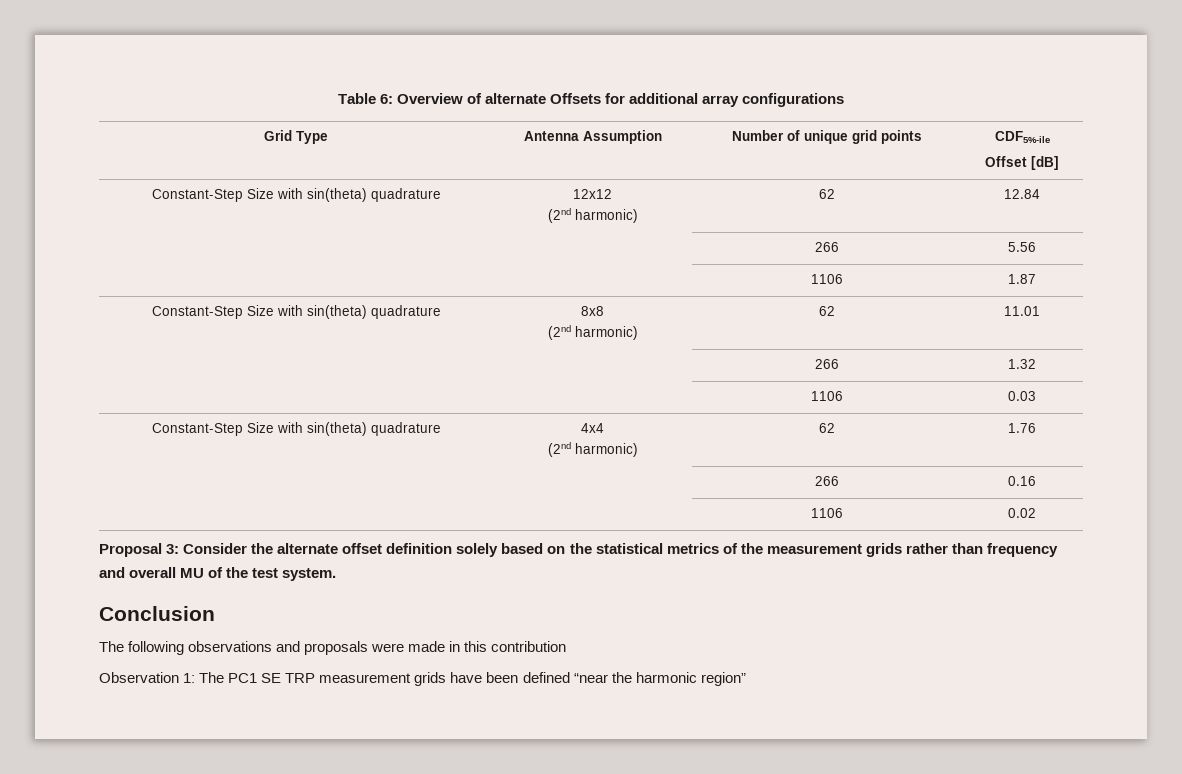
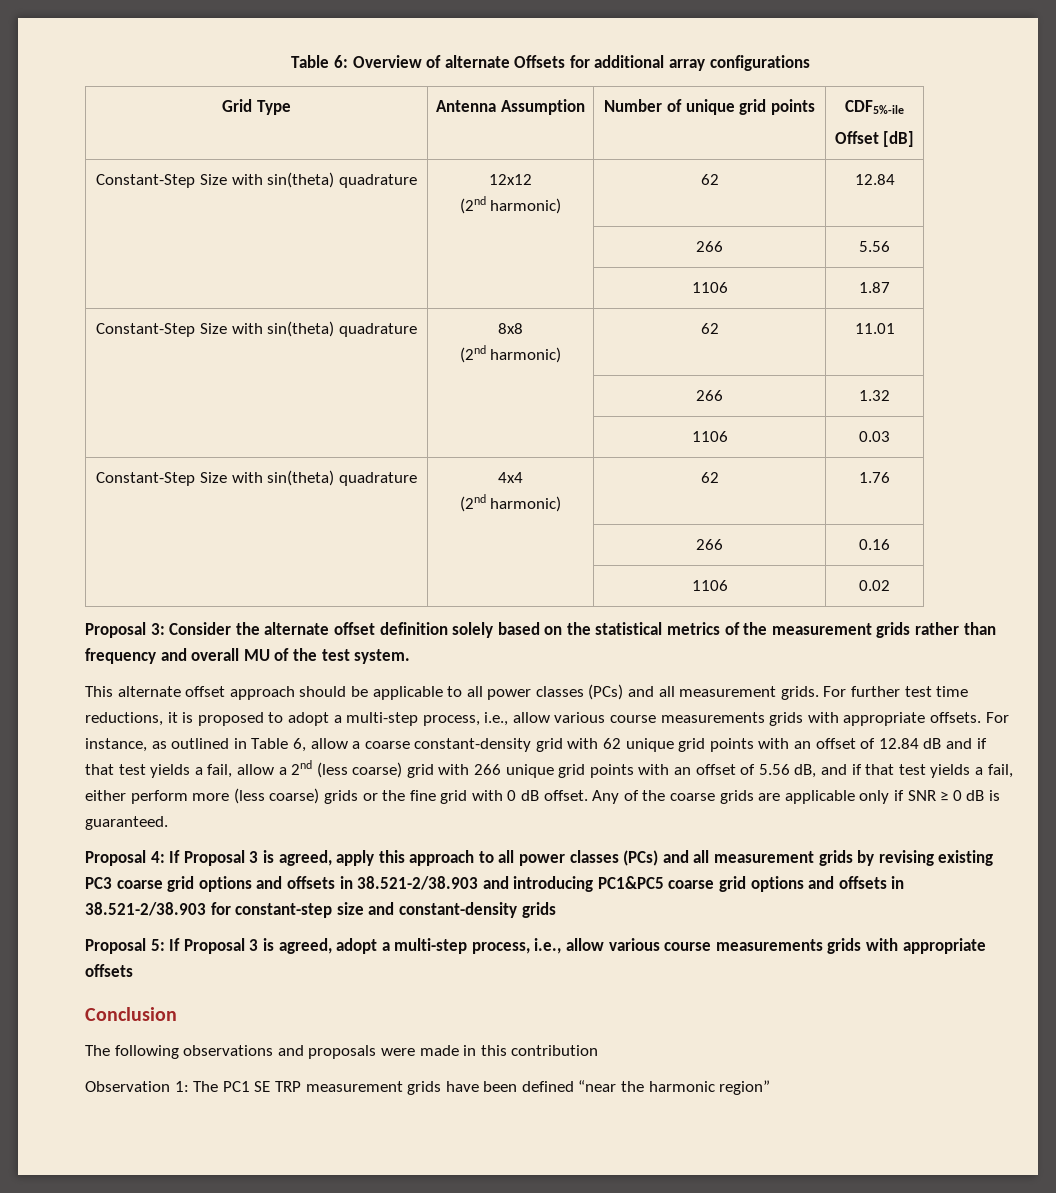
(337, 574) none -> [85,684,969,700] [85,712,1009,726] [85,738,987,752] [85,760,1013,778] [85,788,1000,804] [85,816,168,830] [85,850,994,866] [85,876,905,892] [85,902,556,918] [85,938,986,954] [85,964,133,977] // This alternate offset approach should be applicable to all power classes (PCs) and all measurement grids. For further test time reductions, it is proposed to adopt a multi-step process, i.e., allow various course measurements grids with appropriate offsets. For instance, as outlined in Table 6, allow a coarse constant-density grid with 62 unique grid points with an offset of 12.84 dB and if that test yields a fail, allow a 2nd (less coarse) grid with 266 unique grid points with an offset of 5.56 dB, and if that test yields a fail, either perform more (less coarse) grids or the fine grid with 0 dB offset. Any of the coarse grids are applicable only if SNR ≥ 0 dB is guaranteed. // Proposal 4: If Proposal 3 is agreed, apply this approach to all power classes (PCs) and all measurement grids by revising existing PC3 coarse grid options and offsets in 38.521-2/38.903 and introducing PC1&PC5 coarse grid options and offsets in 38.521-2/38.903 for constant-step size and constant-density grids // Proposal 5: If Proposal 3 is agreed, adopt a multi-step process, i.e., allow various course measurements grids with appropriate offsets

